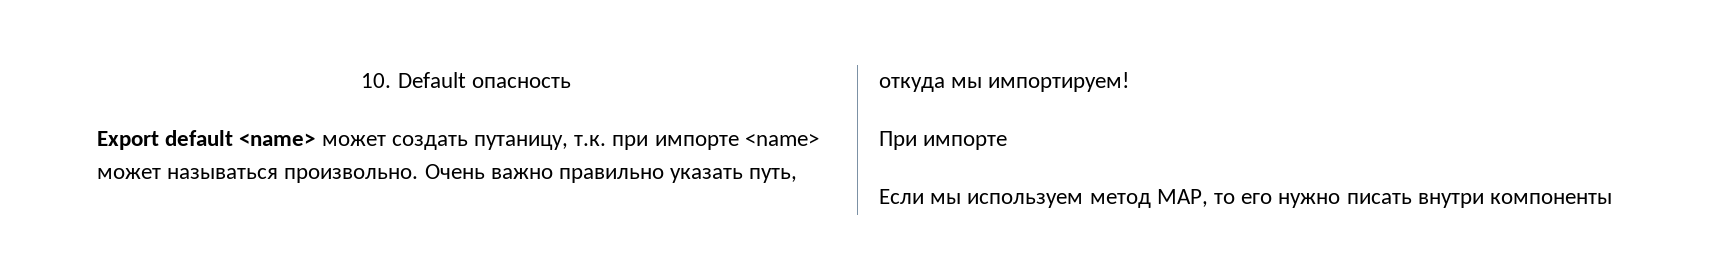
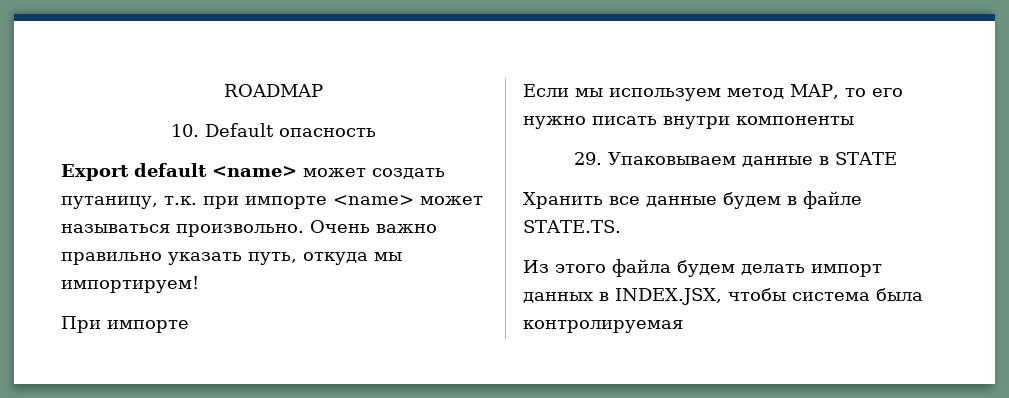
(361, 80) none -> [224,84,323,97] ROADMAP //
(1613, 198) none -> [574,152,898,167] [523,191,862,209] [523,220,621,233] [523,259,882,277] [523,288,923,305] [523,320,683,333] // 29. Упаковываем данные в STATE // Хранить все данные будем в файле STATE.TS. // Из этого файла будем делать импорт данных в INDEX.JSX, чтобы система была контролируемая

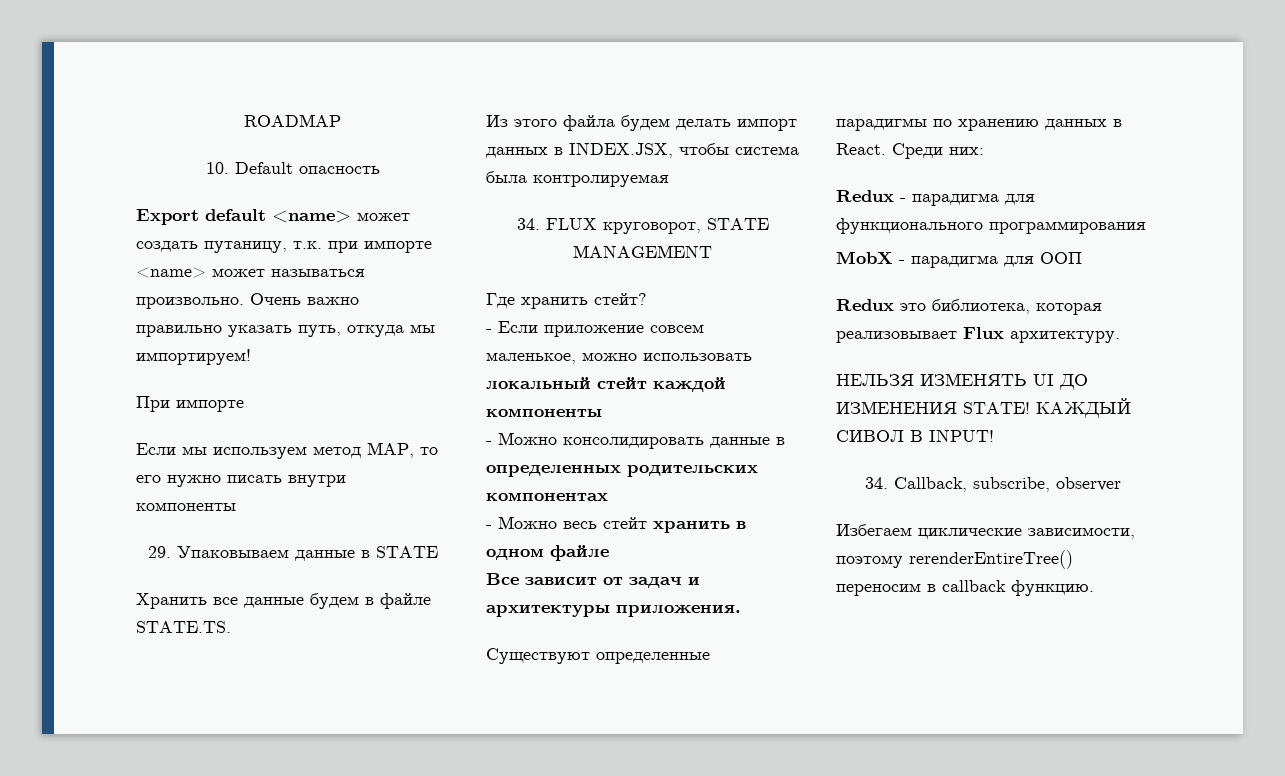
(683, 326) none -> [516,218,769,234] [573,245,712,258] [486,293,647,309] [486,321,704,337] [486,352,752,364] [486,377,726,392] [486,408,602,417] [486,432,785,449] [486,465,758,477] [486,492,608,501] [486,516,746,533] [486,545,609,561] [486,573,700,588] [486,605,741,617] [486,648,710,664] [836,118,1122,131] [836,143,984,159] [836,190,1035,206] [836,218,1146,234] [836,251,1082,268] [836,299,1102,315] [836,327,1120,343] [836,373,1088,390] [836,398,1131,418] [836,429,994,442] [864,477,1121,492] [836,524,1135,539] [836,550,1073,569] [836,580,1094,596] // 34. FLUX круговорот, STATE MANAGEMENT // Где хранить стейт? // - Если приложение совсем маленькое, можно использовать локальный стейт каждой компоненты // - Можно консолидировать данные в определенных родительских компонентах // - Можно весь стейт хранить в одном файле // Все зависит от задач и архитектуры приложения. // Существуют определенные парадигмы по хранению данных в React. Среди них: // Redux - парадигма для функционального программирования // MobX - парадигма для ООП // Redux это библиотека, которая реализовывает Flux архитектуру. // НЕЛЬЗЯ ИЗМЕНЯТЬ UI ДО ИЗМЕНЕНИЯ STATE! КАЖДЫЙ СИВОЛ В INPUT! // 34. Callback, subscribe, observer // Избегаем циклические зависимости, поэтому rerenderEntireTree() переносим в callback функцию.

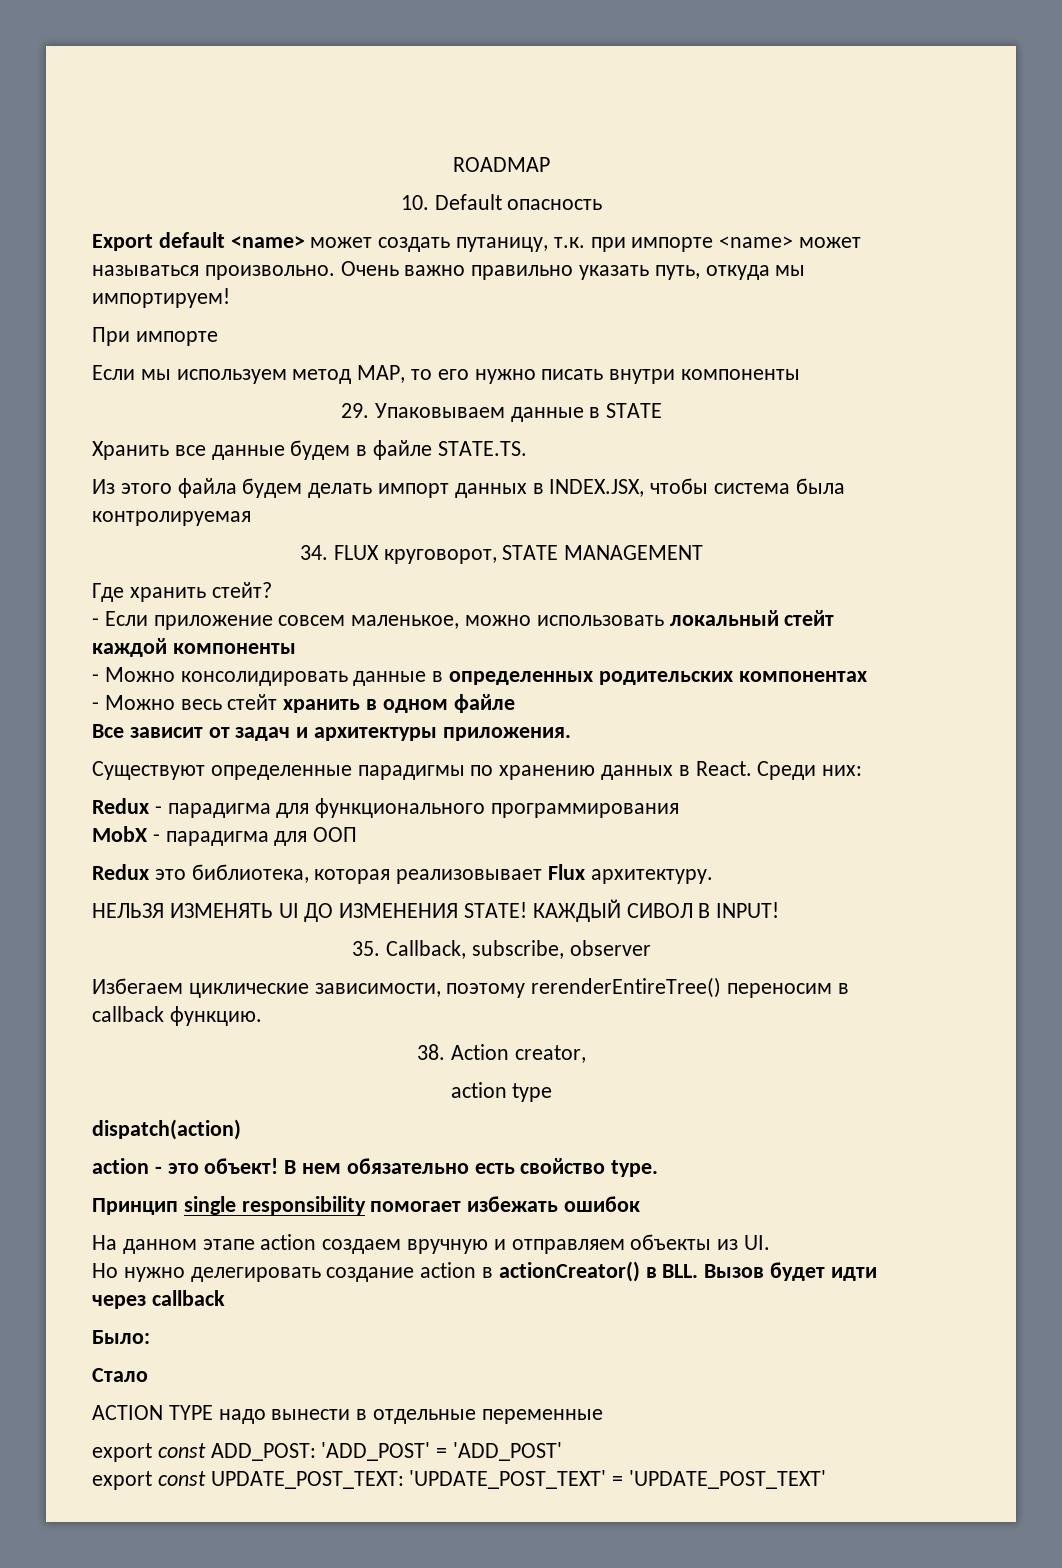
[864,477,888,489] 34. -> [352,941,381,956] 35.
(1094, 588) none -> [417,1044,586,1063] [450,1082,553,1102] [92,1119,241,1140] [92,1158,659,1177] [92,1196,641,1215] [92,1234,771,1254] [92,1261,877,1282] [92,1290,225,1309] [92,1330,150,1344] [92,1368,148,1382] [92,1405,603,1424] [92,1442,563,1462] [92,1470,827,1490] // 38. Action creator, // action type // dispatch(action) // action - это объект! В нем обязательно есть свойство type. // Принцип single responsibility помогает избежать ошибок // На данном этапе action создаем вручную и отправляем объекты из UI. // Но нужно делегировать создание action в actionCreator() в BLL. Вызов будет идти через callback // Было: // Стало // ACTION TYPE надо вынести в отдельные переменные // export const ADD_POST: 'ADD_POST' = 'ADD_POST' // export const UPDATE_POST_TEXT: 'UPDATE_POST_TEXT' = 'UPDATE_POST_TEXT'

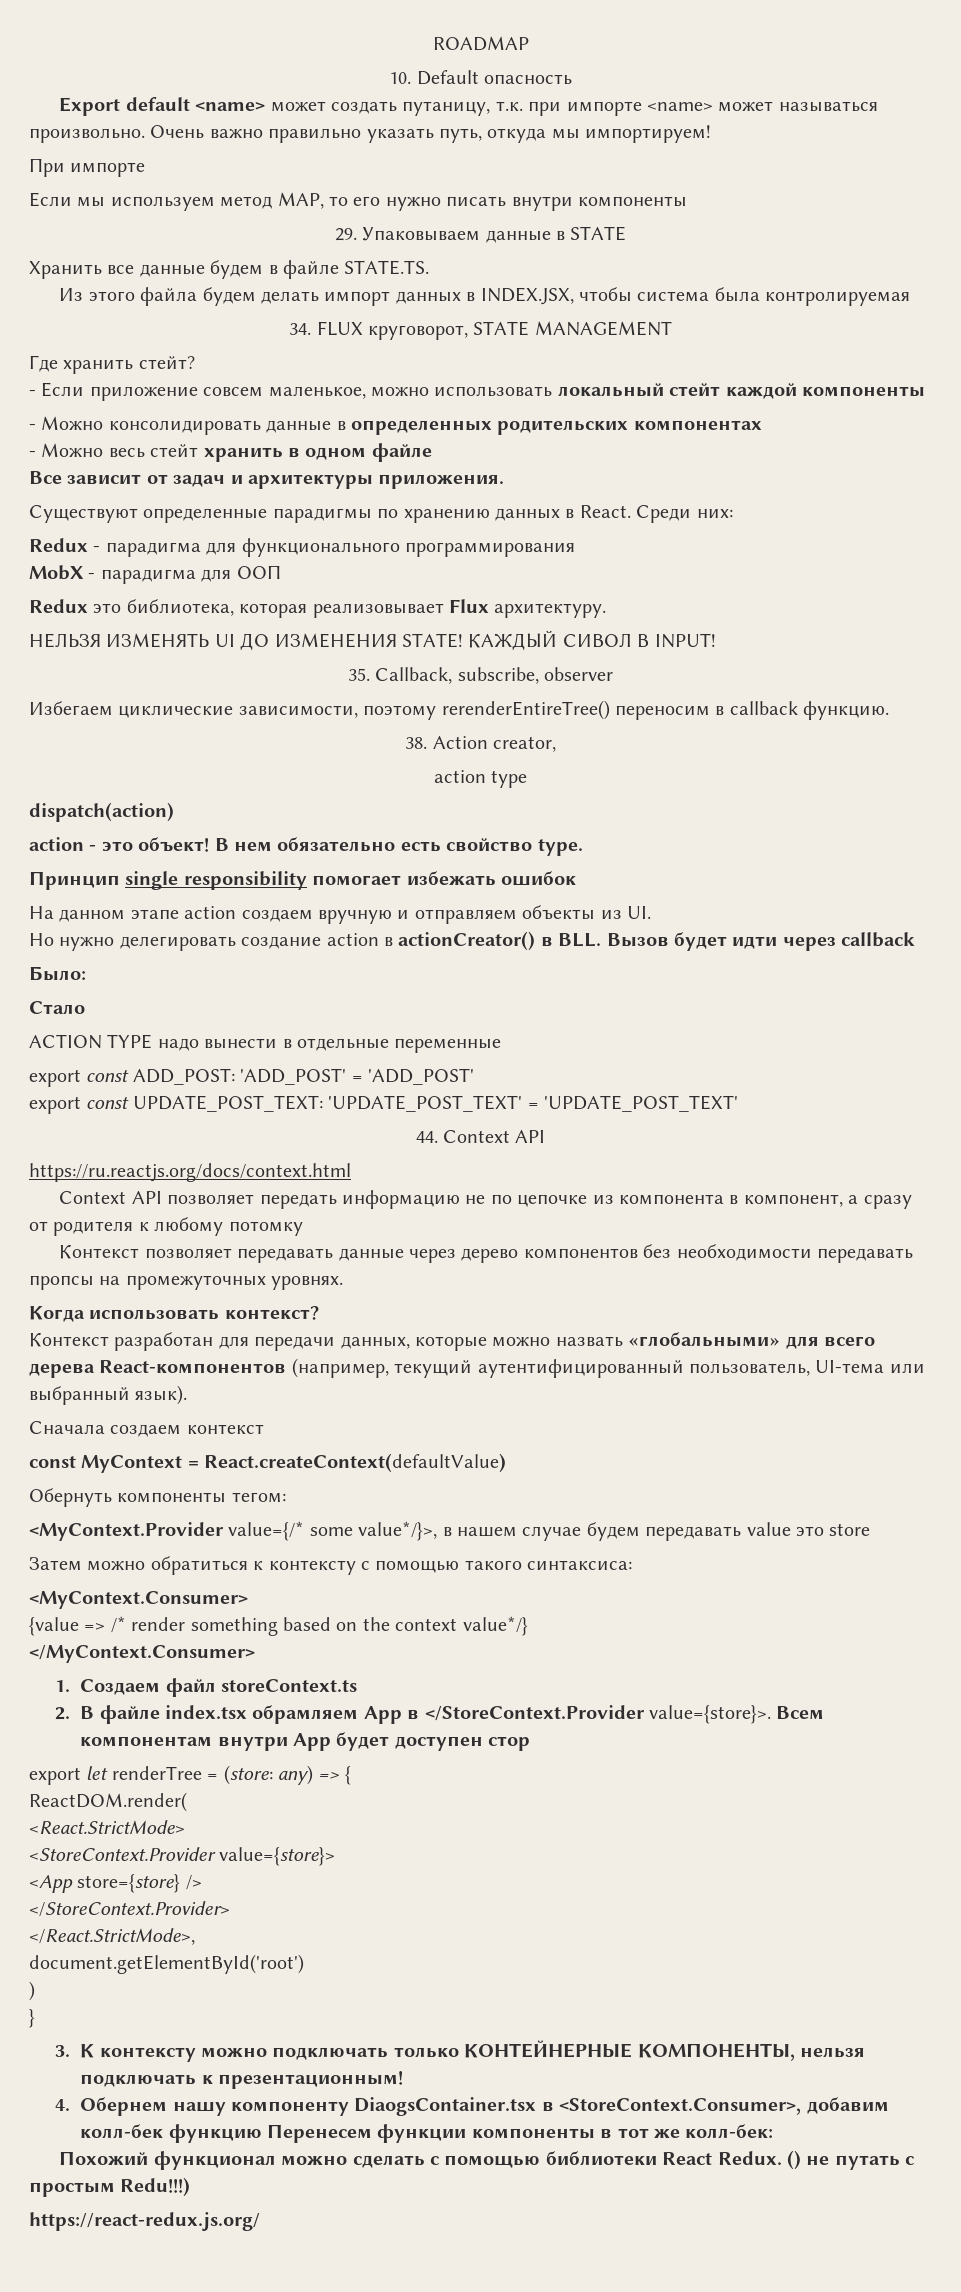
(827, 1479) none -> [415,1130,546,1143] [29,1163,351,1182] [59,1190,912,1209] [29,1217,303,1236] [59,1244,913,1263] [29,1275,344,1290] [29,1306,319,1322] [29,1332,875,1351] [29,1358,925,1378] [29,1385,188,1405] [29,1421,264,1437] [29,1453,507,1473] [29,1488,286,1507] [29,1521,871,1541] [29,1556,633,1575] [29,1591,248,1609] [29,1616,528,1636] [29,1645,255,1663] [54,1678,357,1697] [54,1705,825,1724] [80,1732,531,1751] [29,1765,351,1785] [29,1792,187,1812] [29,1820,185,1834] [29,1847,336,1866] [29,1874,202,1893] [29,1901,230,1917] [29,1928,195,1945] [29,1954,304,1974] [29,1981,35,2001] [29,2009,35,2028] [54,2040,865,2062] [80,2071,403,2089] [54,2097,889,2116] [80,2124,774,2143] [59,2150,915,2170] [29,2177,191,2197] [29,2212,260,2231] // 44. Context API // https://ru.reactjs.org/docs/context.html // Context API позволяет передать информацию не по цепочке из компонента в компонент, а сразу от родителя к любому потомку // Контекст позволяет передавать данные через дерево компонентов без необходимости передавать пропсы на промежуточных уровнях. // Когда использовать контекст? // Контекст разработан для передачи данных, которые можно назвать «глобальными» для всего дерева React-компонентов (например, текущий аутентифицированный пользователь, UI-тема или выбранный язык). // Сначала создаем контекст // const MyContext = React.createContext(defaultValue) // Обернуть компоненты тегом: // <MyContext.Provider value={/* some value*/}>, в нашем случае будем передавать value это store // Затем можно обратиться к контексту с помощью такого синтаксиса: // <MyContext.Consumer> // {value => /* render something based on the context value*/} // </MyContext.Consumer> // 1. Создаем файл storeContext.ts // 2. В файле index.tsx обрамляем App в </StoreContext.Provider value={store}>. Всем компонентам внутри App будет доступен стор // export let renderTree = (store: any) => { // ReactDOM.render( // <React.StrictMode> // <StoreContext.Provider value={store}> // <App store={store} /> // </StoreContext.Provider> // </React.StrictMode>, // document.getElementById('root') // ) // } // 3. К контексту можно подключать только КОНТЕЙНЕРНЫЕ КОМПОНЕНТЫ, нельзя подключать к презентационным! // 4. Обернем нашу компоненту DiaogsContainer.tsx в <StoreContext.Consumer>, добавим колл-бек функцию Перенесем функции компоненты в тот же колл-бек: // Похожий функционал можно сделать с помощью библиотеки React Redux. () не путать с простым Redu!!!) // https://react-redux.js.org/

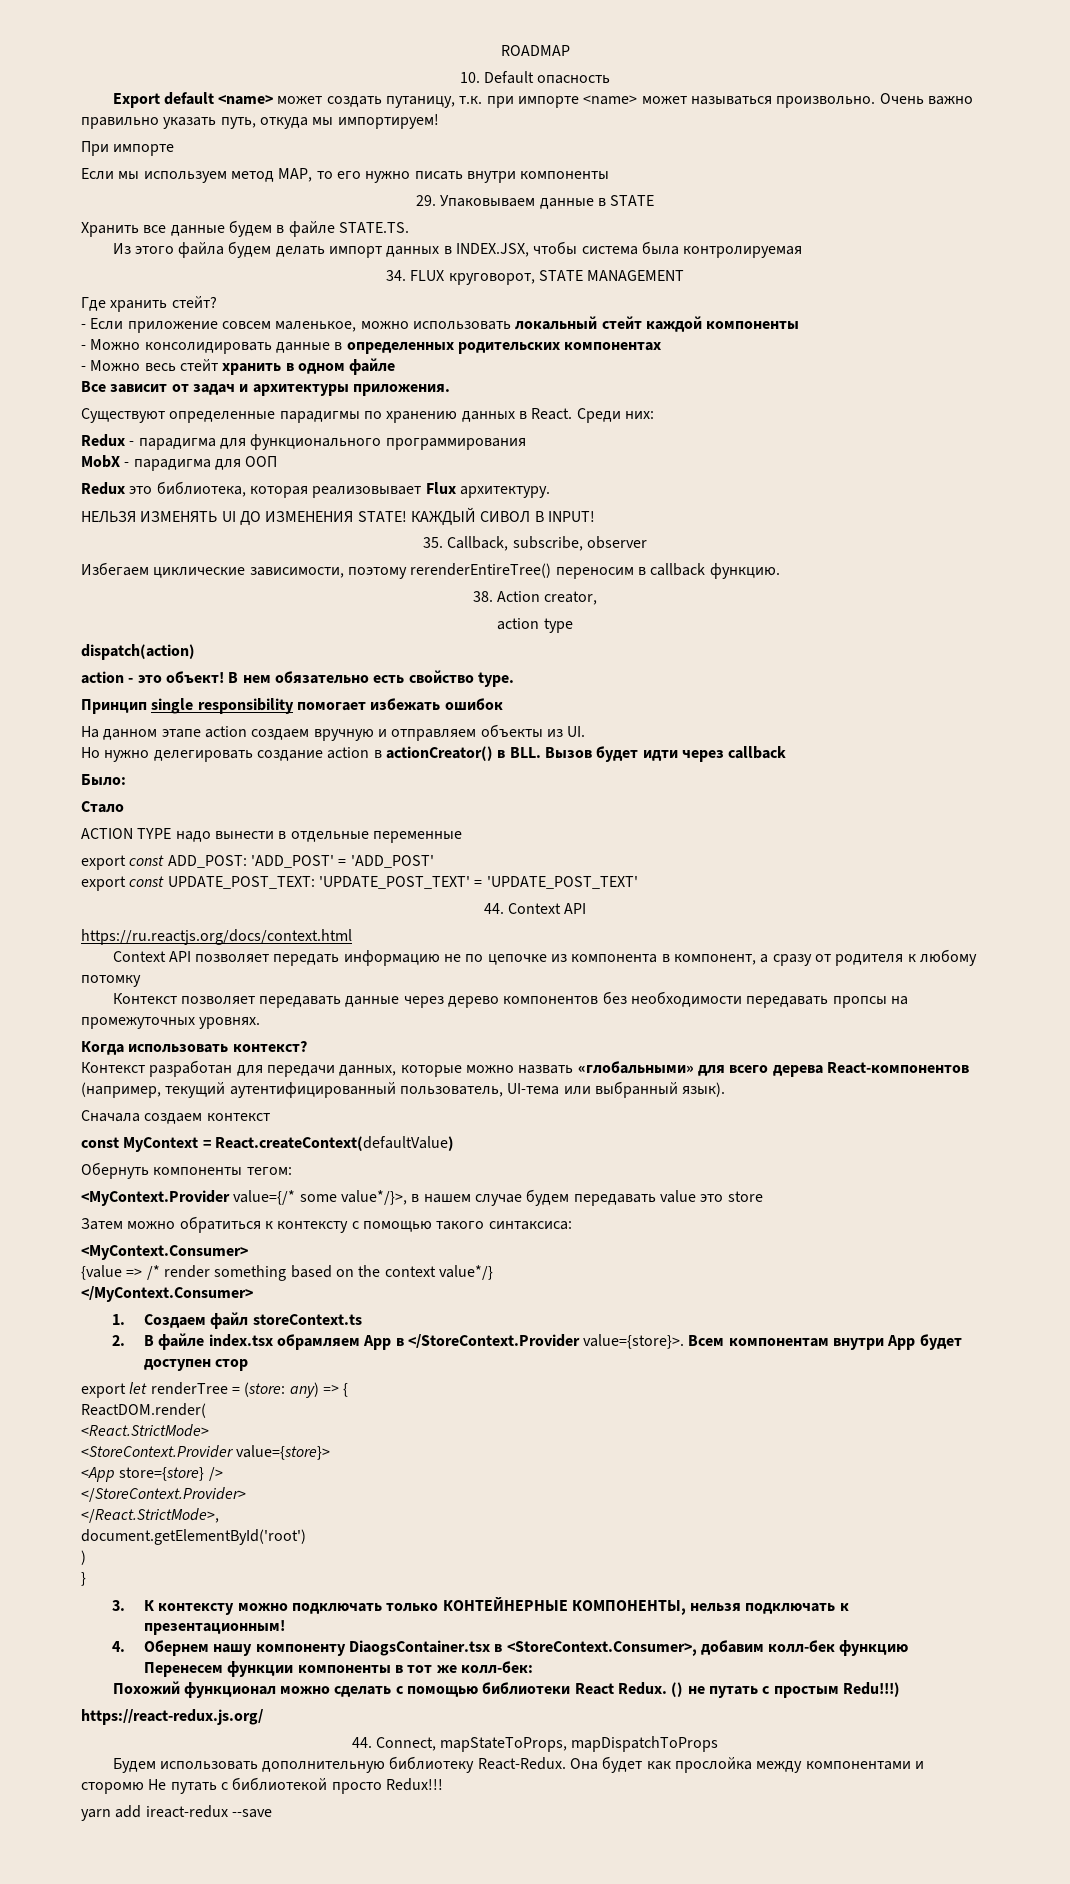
(260, 2221) none -> [351,1736,719,1752] [112,1756,925,1773] [81,1777,443,1794] [81,1805,272,1821] // 44. Connect, mapStateToProps, mapDispatchToProps // Будем использовать дополнительную библиотеку React-Redux. Она будет как прослойка между компонентами и сторомю Не путать с библиотекой просто Redux!!! // yarn add ireact-redux --save

